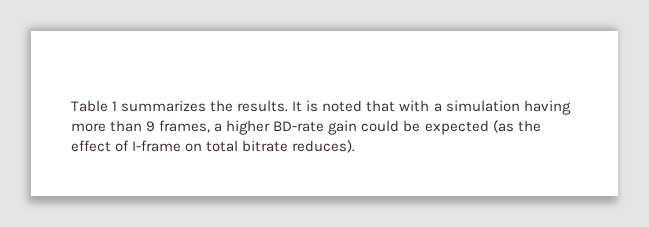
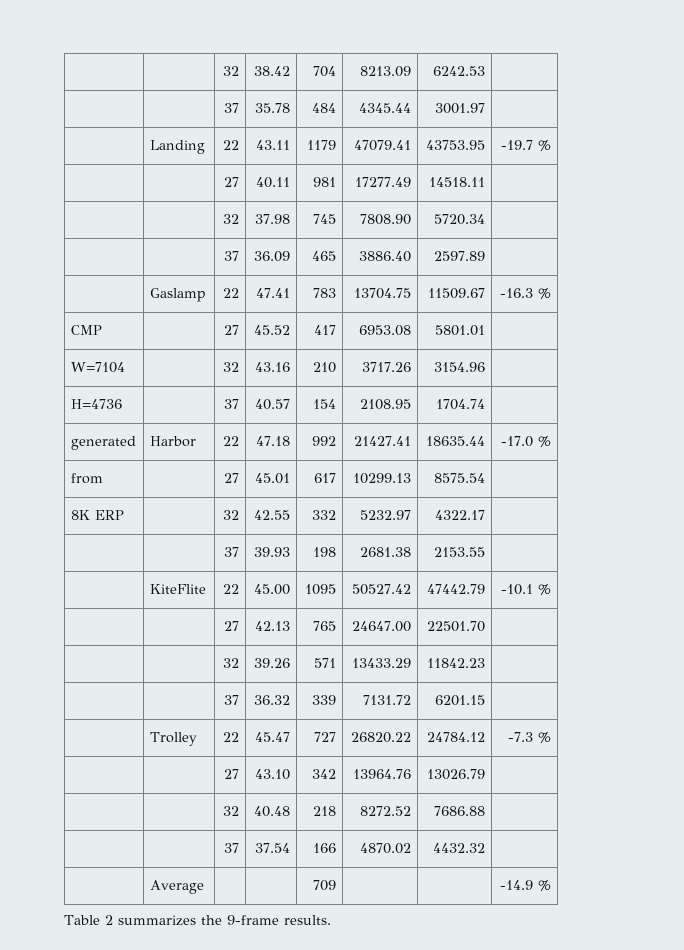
[71,100,571,115] [71,120,541,135] [71,140,356,153] Table 1 summarizes the results. It is noted that with a simulation having more than 9 frames, a higher BD-rate gain could be expected (as the effect of I-frame on total bitrate reduces). -> [223,66,240,76] [254,66,291,76] [313,66,337,77] [360,66,412,77] [433,66,486,76] [224,103,240,113] [255,103,291,113] [312,103,337,113] [359,103,412,113] [435,103,486,114] [149,140,205,154] [223,140,240,150] [256,140,291,150] [307,140,337,150] [354,140,412,151] [426,140,486,150] [501,140,552,151] [224,177,240,187] [256,177,291,188] [313,177,337,187] [355,177,412,187] [429,177,486,187] [223,214,240,224] [255,214,291,224] [313,214,337,224] [360,214,412,225] [434,214,486,225] [224,251,240,261] [254,251,291,262] [312,251,337,261] [359,251,412,262] [434,251,486,261] [149,288,206,302] [223,288,240,298] [256,288,291,298] [313,288,337,298] [354,288,412,299] [428,288,486,299] [500,288,552,299] [70,325,102,335] [224,325,240,335] [254,325,291,335] [314,325,337,335] [359,325,412,336] [435,325,486,336] [70,362,125,373] [223,362,240,372] [255,362,291,372] [313,362,337,373] [362,362,412,372] [434,362,486,372] [70,399,122,409] [224,399,240,409] [255,399,291,410] [313,399,337,409] [360,399,412,410] [436,399,486,410] [70,436,136,450] [149,436,196,447] [223,436,240,446] [256,436,291,446] [312,436,337,446] [354,436,412,446] [426,436,486,446] [501,436,552,447] [70,473,103,484] [224,473,240,483] [255,473,291,484] [314,473,337,483] [353,473,412,484] [434,473,486,483] [70,510,124,520] [223,510,240,520] [254,510,291,520] [312,510,337,520] [360,510,412,520] [435,510,486,520] [224,547,240,557] [254,547,291,557] [313,547,337,557] [360,547,412,557] [434,547,486,557] [149,584,206,594] [223,584,240,594] [254,584,291,595] [305,584,337,595] [352,584,412,595] [427,584,486,594] [501,584,552,595] [224,621,240,631] [255,621,291,631] [313,621,337,631] [352,621,412,632] [427,621,486,632] [223,658,240,668] [254,658,291,668] [314,658,337,668] [352,658,412,668] [427,658,486,668] [224,695,240,705] [254,695,291,705] [312,695,337,705] [363,695,412,705] [435,695,486,706] [149,732,197,746] [223,732,240,742] [255,732,291,742] [314,732,337,742] [351,732,412,743] [427,732,486,742] [508,732,552,743] [224,769,240,779] [255,769,291,780] [312,769,337,779] [353,769,412,779] [427,769,486,780] [223,806,240,816] [254,806,291,817] [313,806,337,816] [360,806,412,816] [434,806,486,816] [224,843,240,853] [255,843,291,853] [313,843,337,853] [360,843,412,854] [433,843,486,853] [149,880,204,894] [313,880,337,891] [500,880,552,891] [64,915,331,926] | | 32 | 38.42 | 704 | 8213.09 | 6242.53 | // | | 37 | 35.78 | 484 | 4345.44 | 3001.97 | // | Landing | 22 | 43.11 | 1179 | 47079.41 | 43753.95 | -19.7 % // | | 27 | 40.11 | 981 | 17277.49 | 14518.11 | // | | 32 | 37.98 | 745 | 7808.90 | 5720.34 | // | | 37 | 36.09 | 465 | 3886.40 | 2597.89 | // | Gaslamp | 22 | 47.41 | 783 | 13704.75 | 11509.67 | -16.3 % // CMP | | 27 | 45.52 | 417 | 6953.08 | 5801.01 | // W=7104 | | 32 | 43.16 | 210 | 3717.26 | 3154.96 | // H=4736 | | 37 | 40.57 | 154 | 2108.95 | 1704.74 | // generated | Harbor | 22 | 47.18 | 992 | 21427.41 | 18635.44 | -17.0 % // from | | 27 | 45.01 | 617 | 10299.13 | 8575.54 | // 8K ERP | | 32 | 42.55 | 332 | 5232.97 | 4322.17 | // | | 37 | 39.93 | 198 | 2681.38 | 2153.55 | // | KiteFlite | 22 | 45.00 | 1095 | 50527.42 | 47442.79 | -10.1 % // | | 27 | 42.13 | 765 | 24647.00 | 22501.70 | // | | 32 | 39.26 | 571 | 13433.29 | 11842.23 | // | | 37 | 36.32 | 339 | 7131.72 | 6201.15 | // | Trolley | 22 | 45.47 | 727 | 26820.22 | 24784.12 | -7.3 % // | | 27 | 43.10 | 342 | 13964.76 | 13026.79 | // | | 32 | 40.48 | 218 | 8272.52 | 7686.88 | // | | 37 | 37.54 | 166 | 4870.02 | 4432.32 | // | Average | | | 709 | | | -14.9 % // Table 2 summarizes the 9-frame results.

